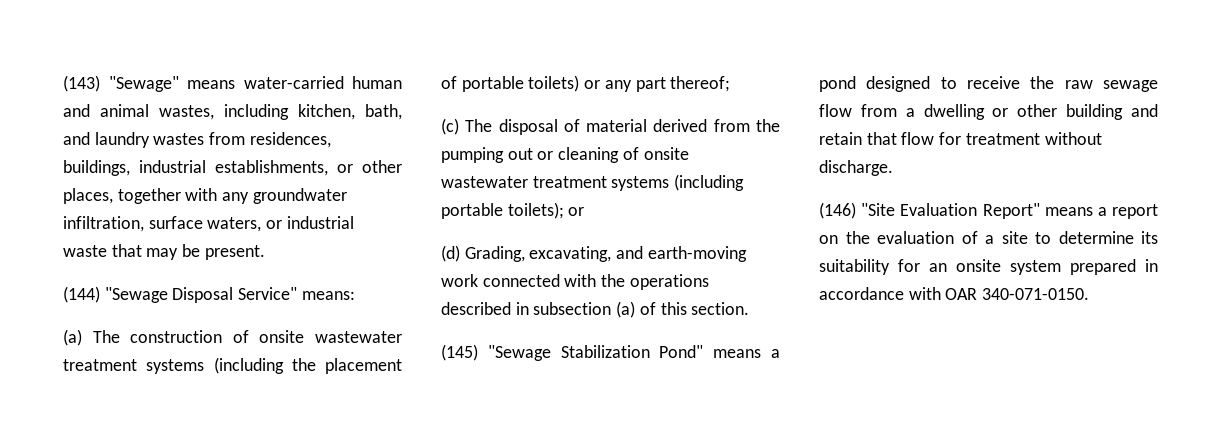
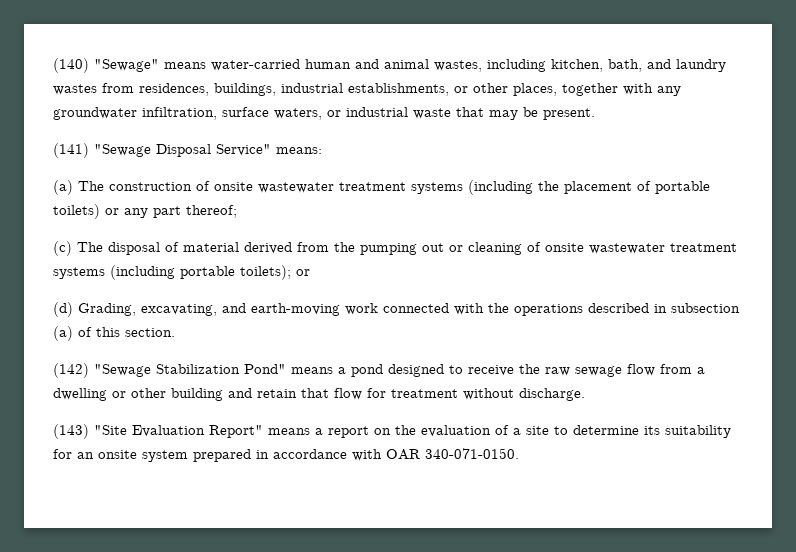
[63,75,100,92] (143) -> [53,58,89,73] (140)
[63,286,100,303] (144) -> [53,143,89,158] (141)
[441,344,478,361] (145) -> [53,363,89,378] (142)
[819,202,856,219] (146) -> [53,424,89,439] (143)

